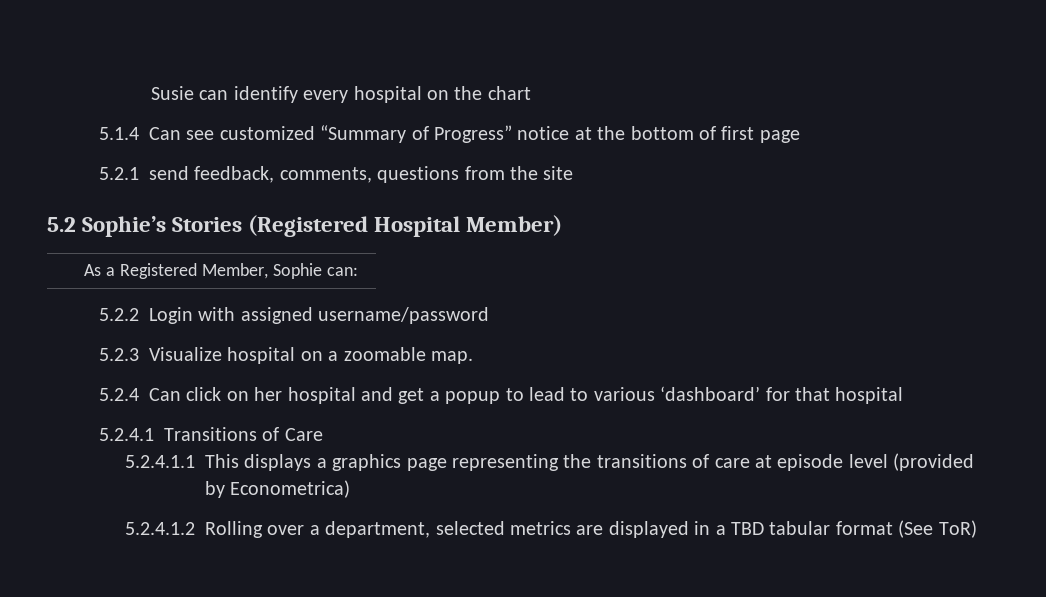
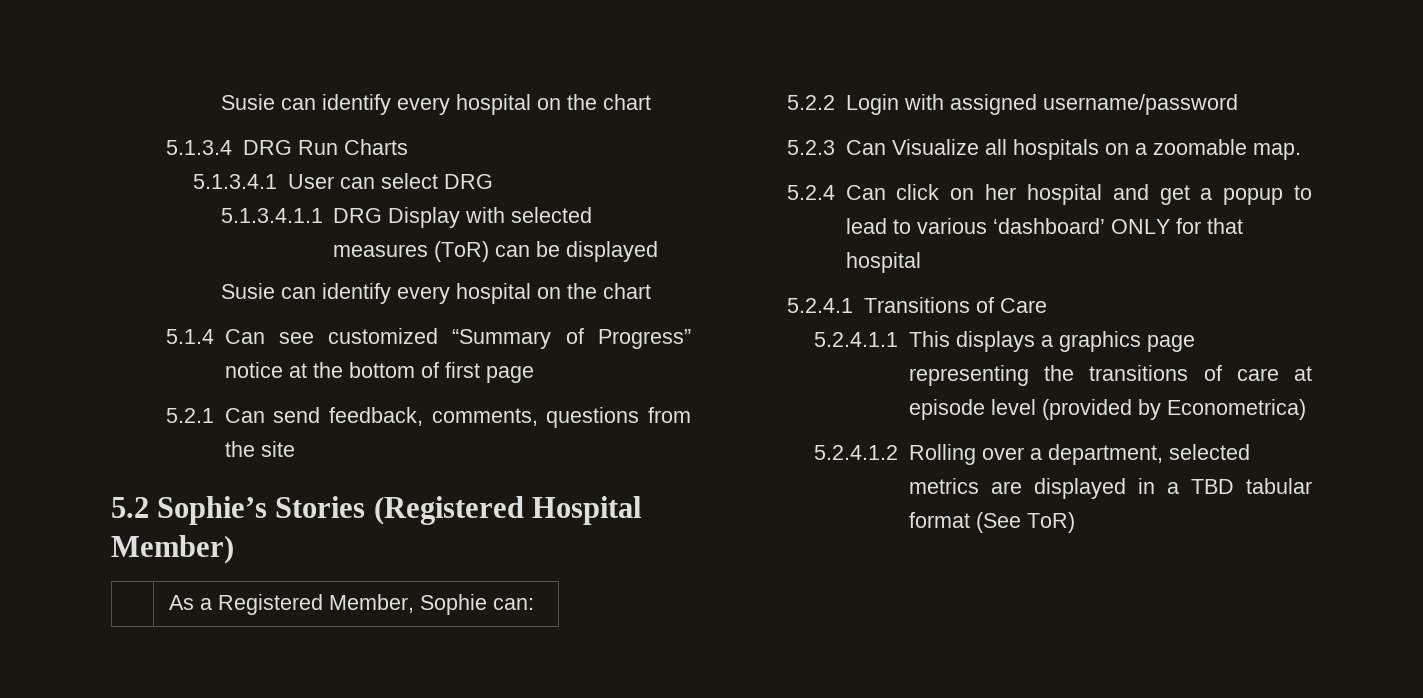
[150,86,531,103] Susie can identify every hospital on the chart -> [220,94,651,115] [165,139,408,155] [193,173,493,189] [220,207,593,228] [333,241,659,262] [220,283,651,304] Susie can identify every hospital on the chart // 5.1.3.4 DRG Run Charts // 5.1.3.4.1 User can select DRG // 5.1.3.4.1.1 DRG Display with selected measures (ToR) can be displayed // Susie can identify every hospital on the chart
(139, 173) none -> [224,408,265,423] Can
[148,347,296,364] Visualize hospital -> [845,139,1099,160] Can Visualize all hospitals
(761, 393) none -> [1110,219,1170,234] ONLY

